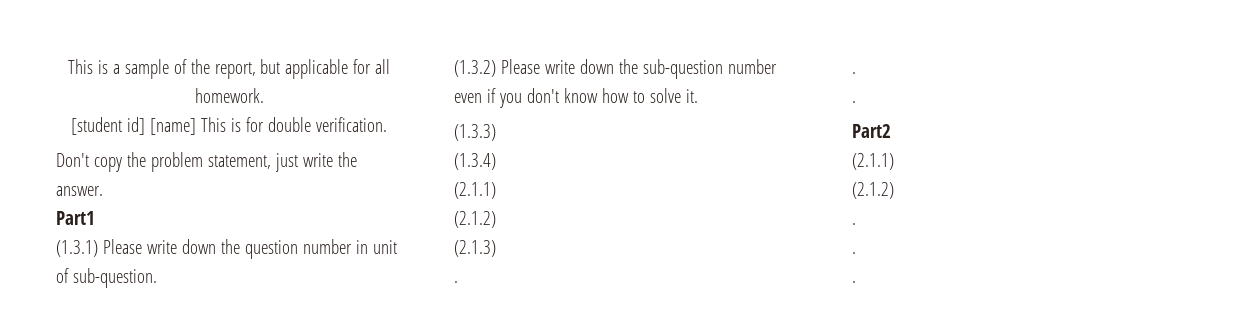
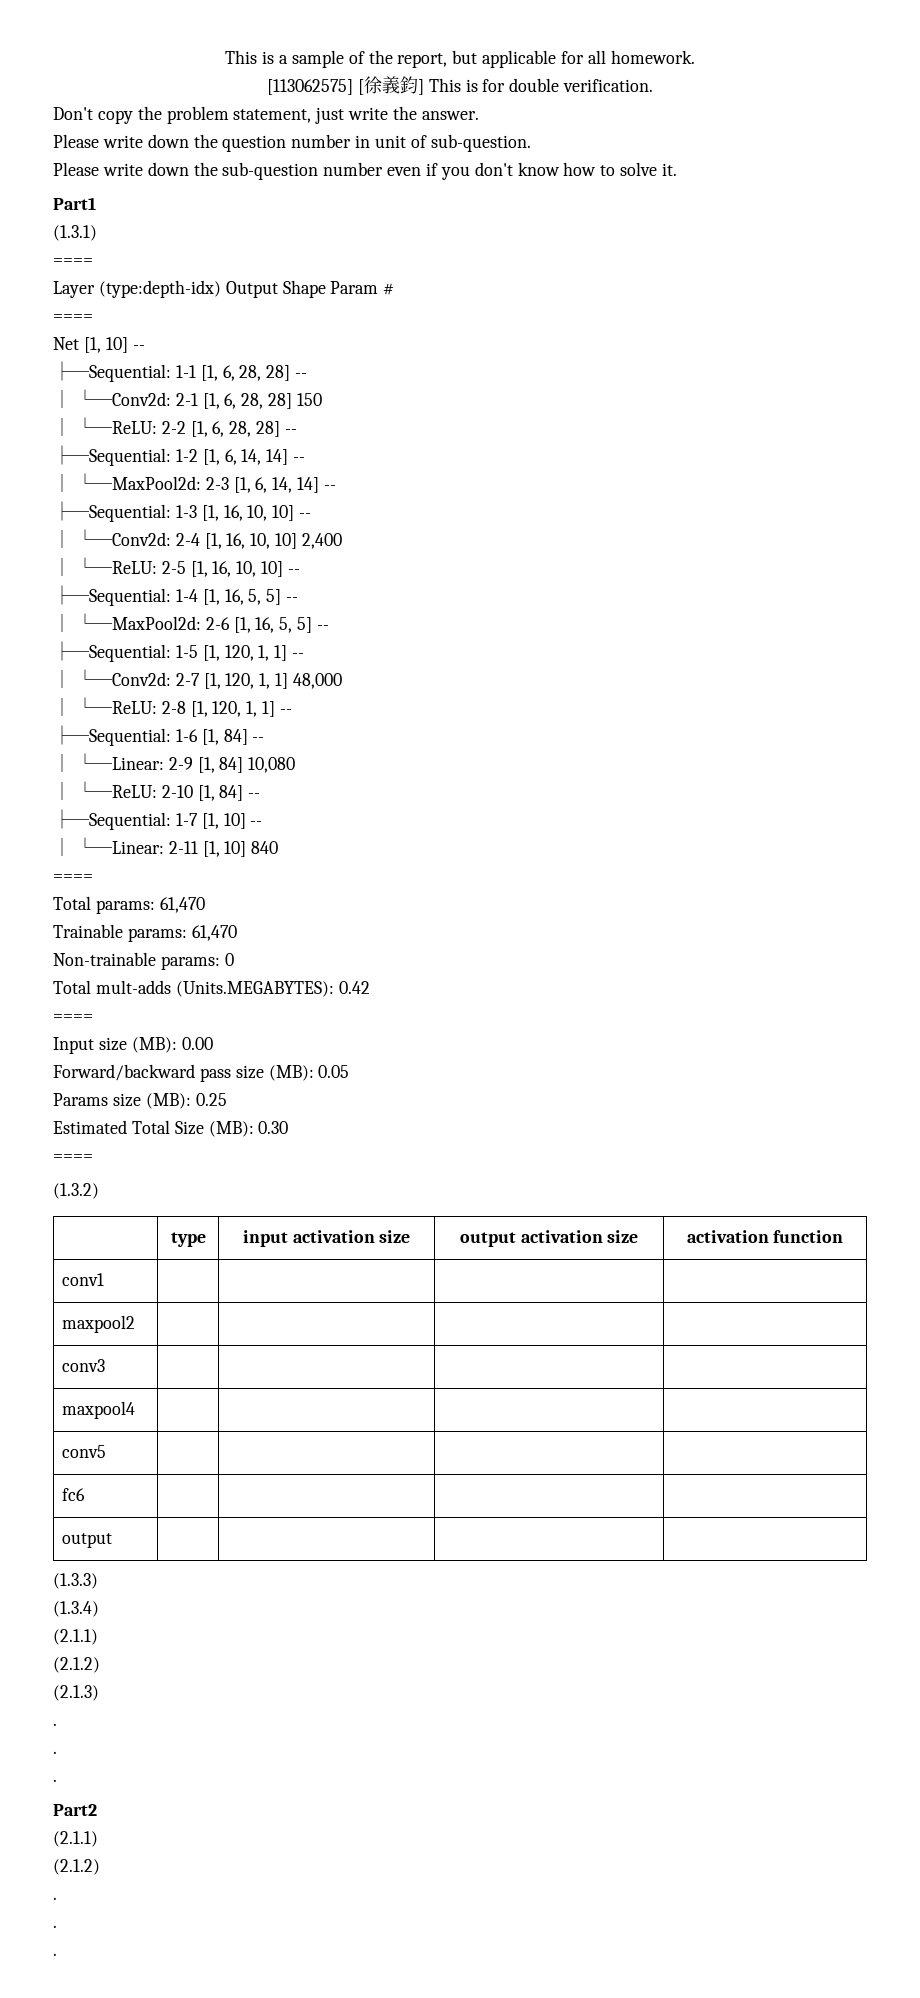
[71,117,197,135] [student id] [name] -> [266,76,424,95] [113062575] [徐義鈞]
[56,211,95,225] [56,240,98,257] Part1 // (1.3.1) -> (479, 115) none
[454,60,496,77] (1.3.2) -> (531, 143) none
(698, 96) none -> [53,197,96,210] [53,225,97,241] [53,258,93,266] [53,280,395,298] [53,314,93,322] [53,337,145,353] [53,361,308,382] [53,389,323,409] [53,417,298,437] [53,445,306,466] [53,473,337,493] [53,501,312,522] [53,529,343,549] [53,557,301,577] [53,585,299,606] [53,613,330,633] [53,641,305,662] [53,669,343,689] [53,697,293,717] [53,725,265,746] [53,753,296,773] [53,781,261,801] [53,809,263,830] [53,837,279,857] [53,874,93,882] [53,896,205,914] [53,924,237,942] [53,952,234,970] [53,980,370,997] [53,1014,93,1022] [53,1037,213,1054] [53,1064,350,1082] [53,1093,227,1109] [53,1120,289,1137] [53,1154,93,1162] [53,1183,99,1199] [170,1232,206,1247] [242,1230,411,1247] [459,1230,639,1247] [686,1230,844,1243] [61,1273,104,1286] [61,1315,135,1333] [61,1359,105,1372] [61,1401,135,1419] [61,1445,106,1458] [61,1488,85,1501] [61,1533,112,1548] // Part1 // (1.3.1) // ==== // Layer (type:depth-idx) Output Shape Param # // ==== // Net [1, 10] -- // ├─Sequential: 1-1 [1, 6, 28, 28] -- // │ └─Conv2d: 2-1 [1, 6, 28, 28] 150 // │ └─ReLU: 2-2 [1, 6, 28, 28] -- // ├─Sequential: 1-2 [1, 6, 14, 14] -- // │ └─MaxPool2d: 2-3 [1, 6, 14, 14] -- // ├─Sequential: 1-3 [1, 16, 10, 10] -- // │ └─Conv2d: 2-4 [1, 16, 10, 10] 2,400 // │ └─ReLU: 2-5 [1, 16, 10, 10] -- // ├─Sequential: 1-4 [1, 16, 5, 5] -- // │ └─MaxPool2d: 2-6 [1, 16, 5, 5] -- // ├─Sequential: 1-5 [1, 120, 1, 1] -- // │ └─Conv2d: 2-7 [1, 120, 1, 1] 48,000 // │ └─ReLU: 2-8 [1, 120, 1, 1] -- // ├─Sequential: 1-6 [1, 84] -- // │ └─Linear: 2-9 [1, 84] 10,080 // │ └─ReLU: 2-10 [1, 84] -- // ├─Sequential: 1-7 [1, 10] -- // │ └─Linear: 2-11 [1, 10] 840 // ==== // Total params: 61,470 // Trainable params: 61,470 // Non-trainable params: 0 // Total mult-adds (Units.MEGABYTES): 0.42 // ==== // Input size (MB): 0.00 // Forward/backward pass size (MB): 0.05 // Params size (MB): 0.25 // Estimated Total Size (MB): 0.30 // ==== // (1.3.2) // | type | input activation size | output activation size | activation function // conv1 | | | | // maxpool2 | | | | // conv3 | | | | // maxpool4 | | | | // conv5 | | | | // fc6 | | | | // output | | | |

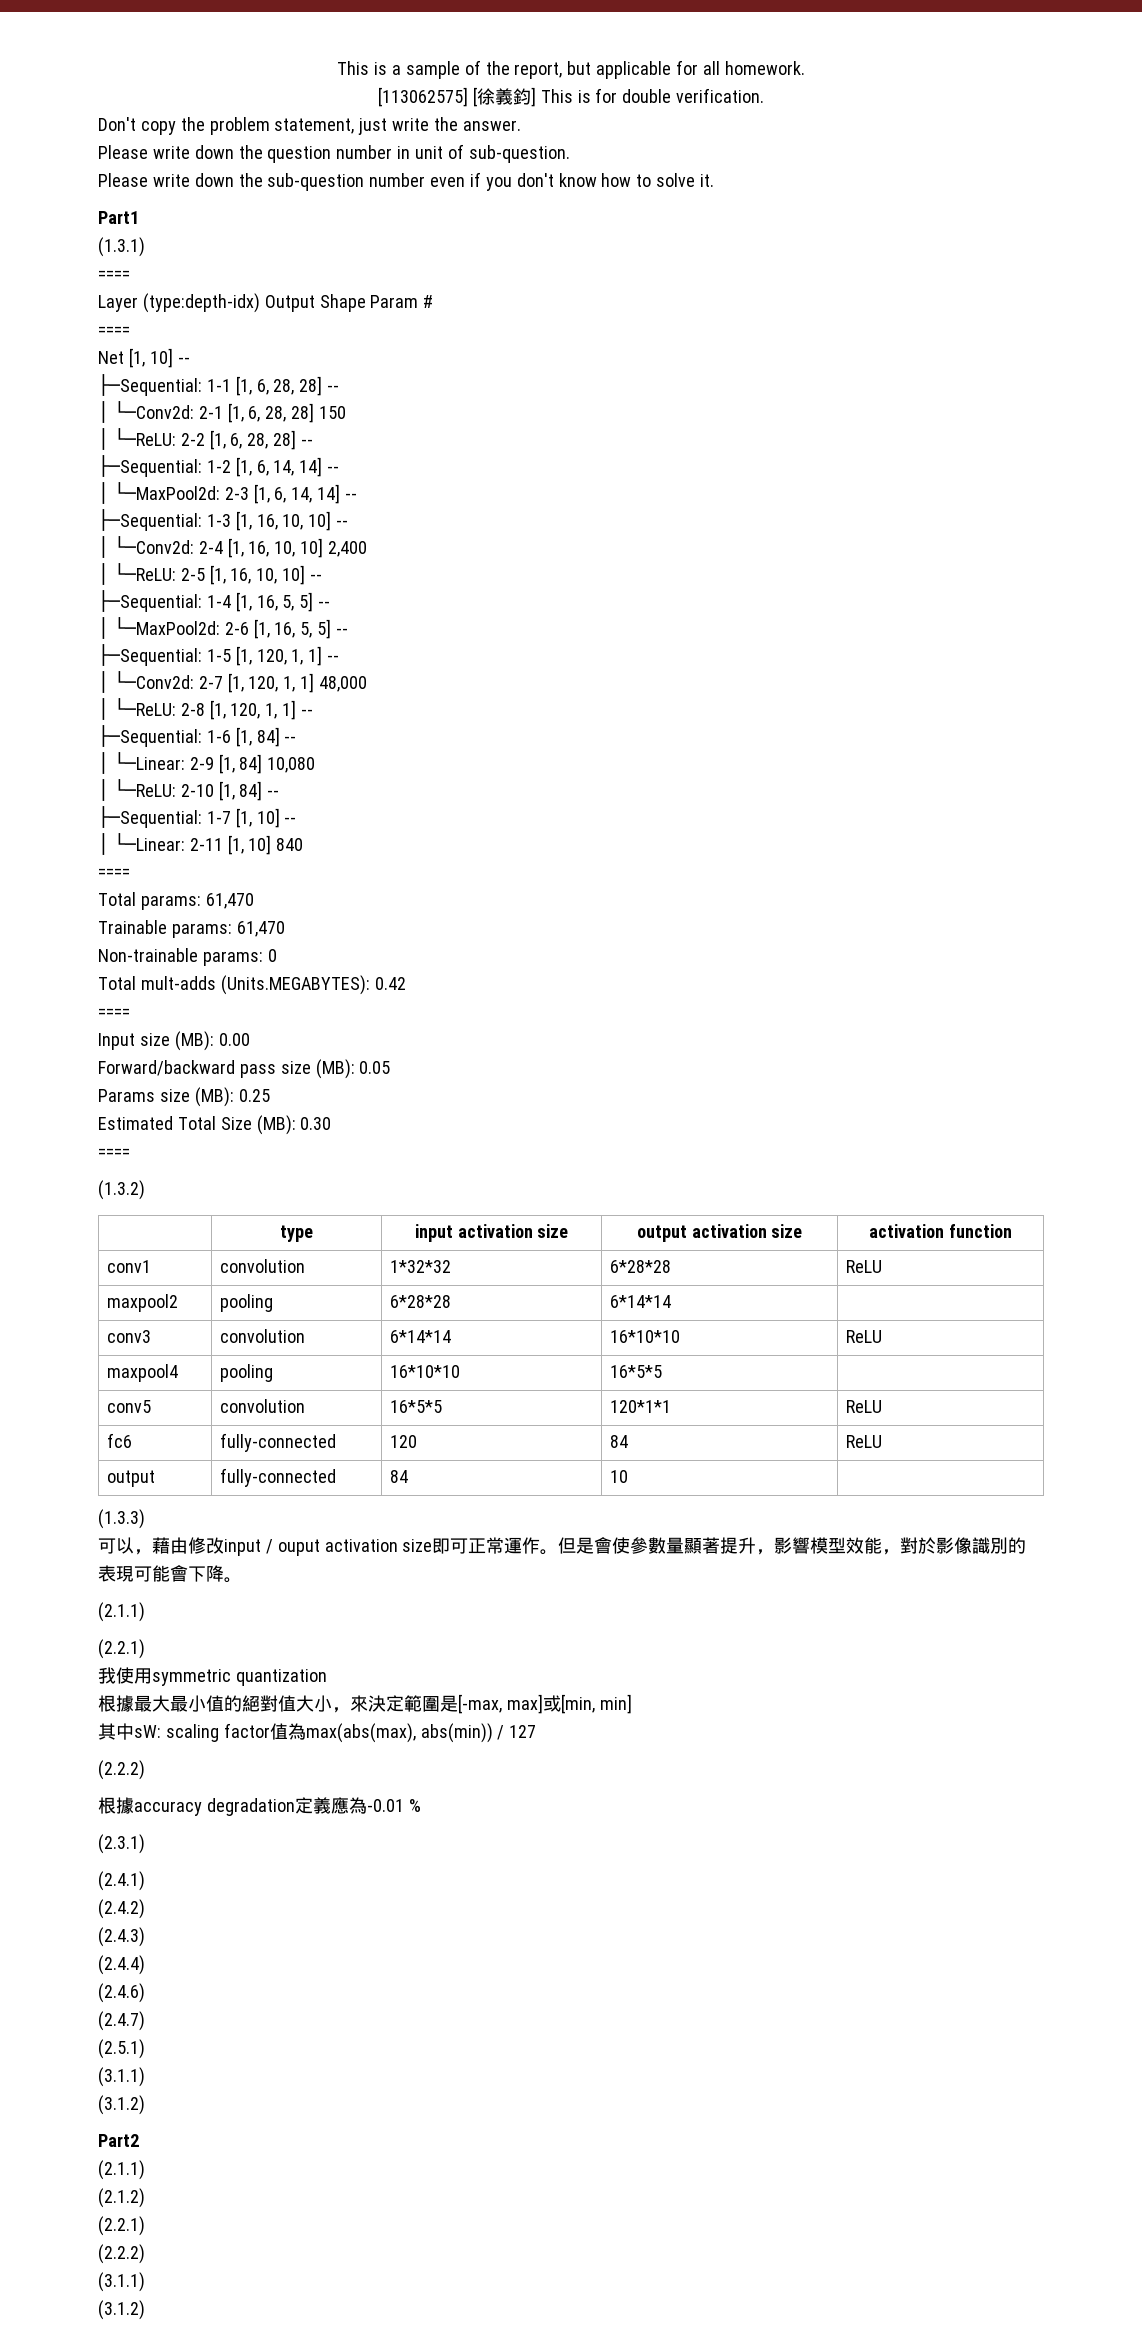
[61,1315,135,1333] [61,1359,105,1372] [61,1401,135,1419] [61,1445,106,1458] [61,1488,85,1501] [61,1533,112,1548] [53,1573,98,1589] [53,1601,99,1617] [53,1629,98,1645] [53,1657,100,1673] [53,1685,99,1701] [53,1723,57,1726] [53,1751,57,1754] [53,1779,57,1782] | | | // maxpool2 | | | | // conv3 | | | | // maxpool4 | | | | // conv5 | | | | // fc6 | | | | // output | | | | // (1.3.3) // (1.3.4) // (2.1.1) // (2.1.2) // (2.1.3) // . // . // . -> [220,1259,306,1273] [390,1260,452,1273] [610,1260,672,1273] [846,1260,883,1273] [107,1294,179,1312] [220,1294,274,1312] [390,1295,452,1308] [610,1295,672,1308] [107,1330,152,1343] [220,1329,306,1343] [390,1330,452,1343] [610,1330,681,1343] [846,1330,883,1343] [107,1364,179,1382] [220,1364,274,1382] [390,1365,461,1378] [610,1365,663,1378] [107,1400,152,1413] [220,1399,306,1413] [390,1400,443,1413] [610,1400,672,1413] [846,1400,883,1413] [107,1433,133,1448] [220,1433,337,1452] [390,1435,418,1448] [610,1435,629,1448] [846,1435,883,1448] [107,1470,156,1487] [220,1468,337,1487] [390,1470,409,1483] [610,1470,629,1483] [98,1509,145,1529] [98,1537,1027,1556] [98,1565,242,1583] [98,1602,145,1622] [98,1639,145,1659] [98,1667,327,1686] [98,1694,632,1714] [98,1723,537,1743] [98,1760,145,1780] [98,1797,421,1816] [98,1834,145,1854] [98,1871,145,1891] [98,1899,145,1919] [98,1927,145,1947] [98,1955,145,1975] [98,1983,145,2003] [98,2011,145,2031] [98,2039,145,2059] [98,2067,145,2087] [98,2095,145,2115] convolution | 1*32*32 | 6*28*28 | ReLU // maxpool2 | pooling | 6*28*28 | 6*14*14 | // conv3 | convolution | 6*14*14 | 16*10*10 | ReLU // maxpool4 | pooling | 16*10*10 | 16*5*5 | // conv5 | convolution | 16*5*5 | 120*1*1 | ReLU // fc6 | fully-connected | 120 | 84 | ReLU // output | fully-connected | 84 | 10 | // (1.3.3) // 可以，藉由修改input / ouput activation size即可正常運作。但是會使參數量顯著提升，影響模型效能，對於影像識別的表現可能會下降。 // (2.1.1) // (2.2.1) // 我使用symmetric quantization // 根據最大最小值的絕對值大小，來決定範圍是[-max, max]或[min, min] // 其中sW: scaling factor值為max(abs(max), abs(min)) / 127 // (2.2.2) // 根據accuracy degradation定義應為-0.01 % // (2.3.1) // (2.4.1) // (2.4.2) // (2.4.3) // (2.4.4) // (2.4.6) // (2.4.7) // (2.5.1) // (3.1.1) // (3.1.2)
[53,1897,57,1900] [53,1925,57,1928] [53,1953,57,1956] . // . // . -> [98,2216,145,2236] [98,2244,145,2264] [98,2272,145,2292] [98,2300,145,2320] (2.2.1) // (2.2.2) // (3.1.1) // (3.1.2)

